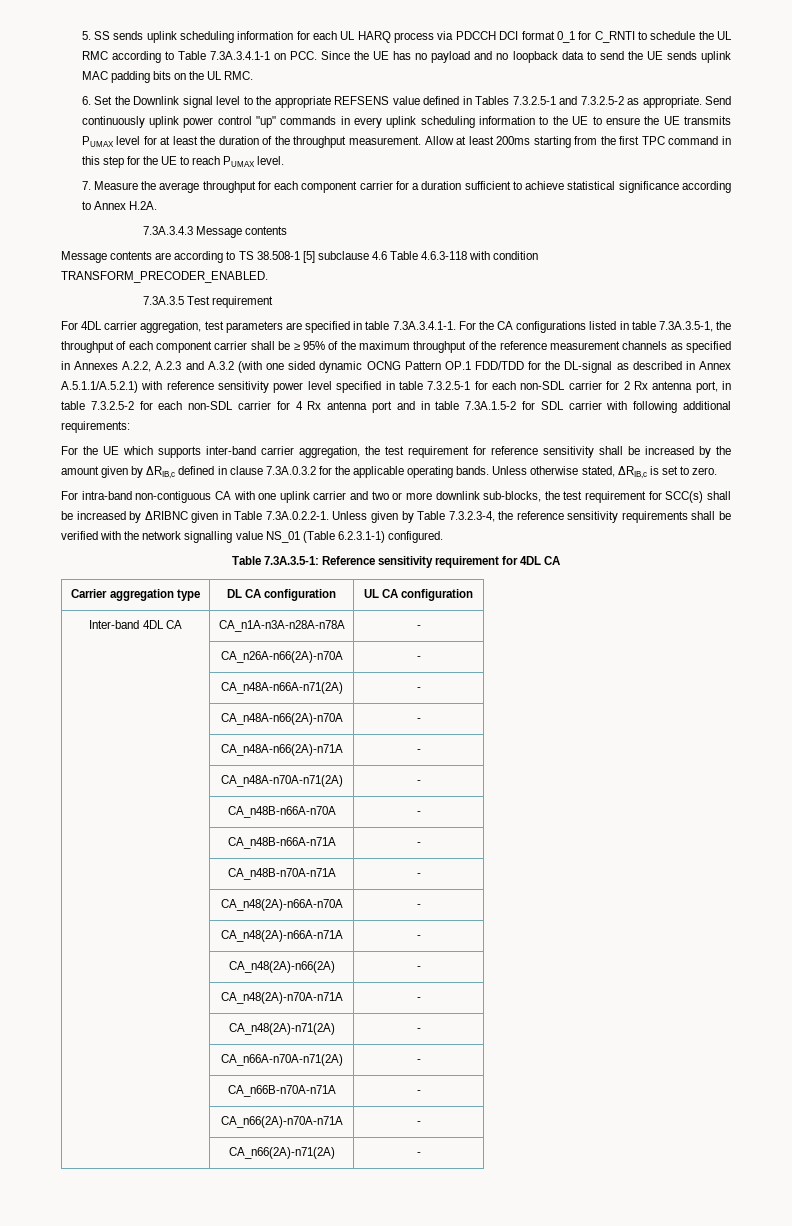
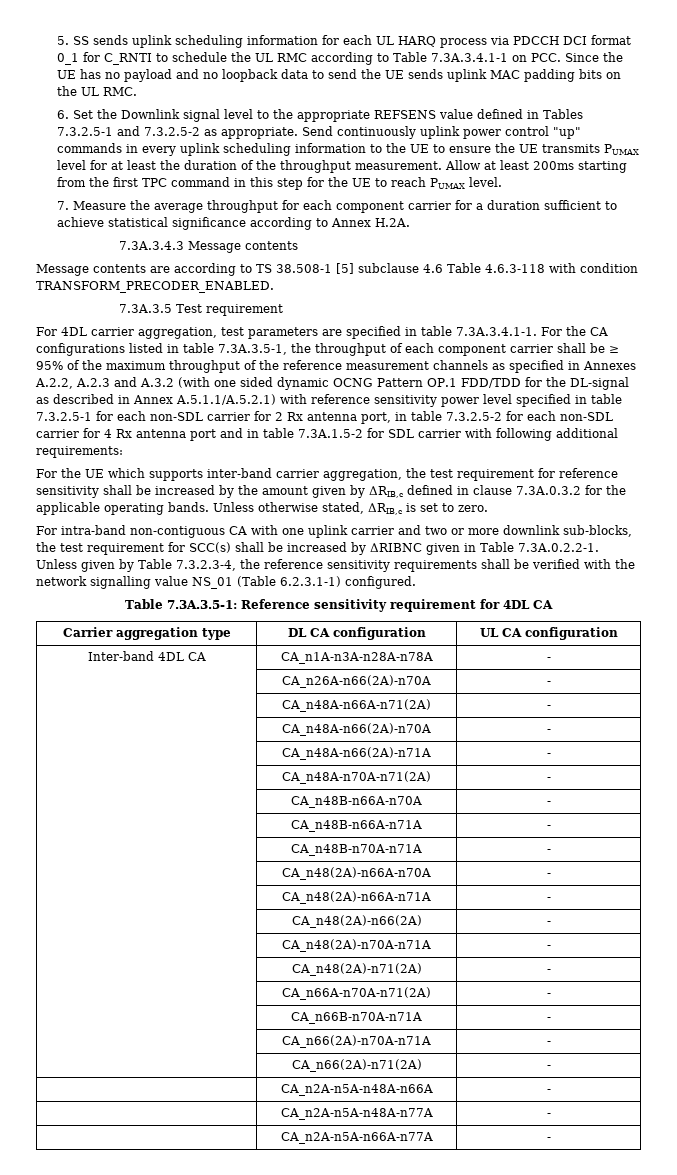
(421, 1154) none -> [280,1084,433,1096] [546,1089,551,1093] [280,1108,433,1120] [546,1113,551,1117] [280,1132,433,1144] [546,1137,551,1141] // | CA_n2A-n5A-n48A-n66A | - // | CA_n2A-n5A-n48A-n77A | - // | CA_n2A-n5A-n66A-n77A | -

